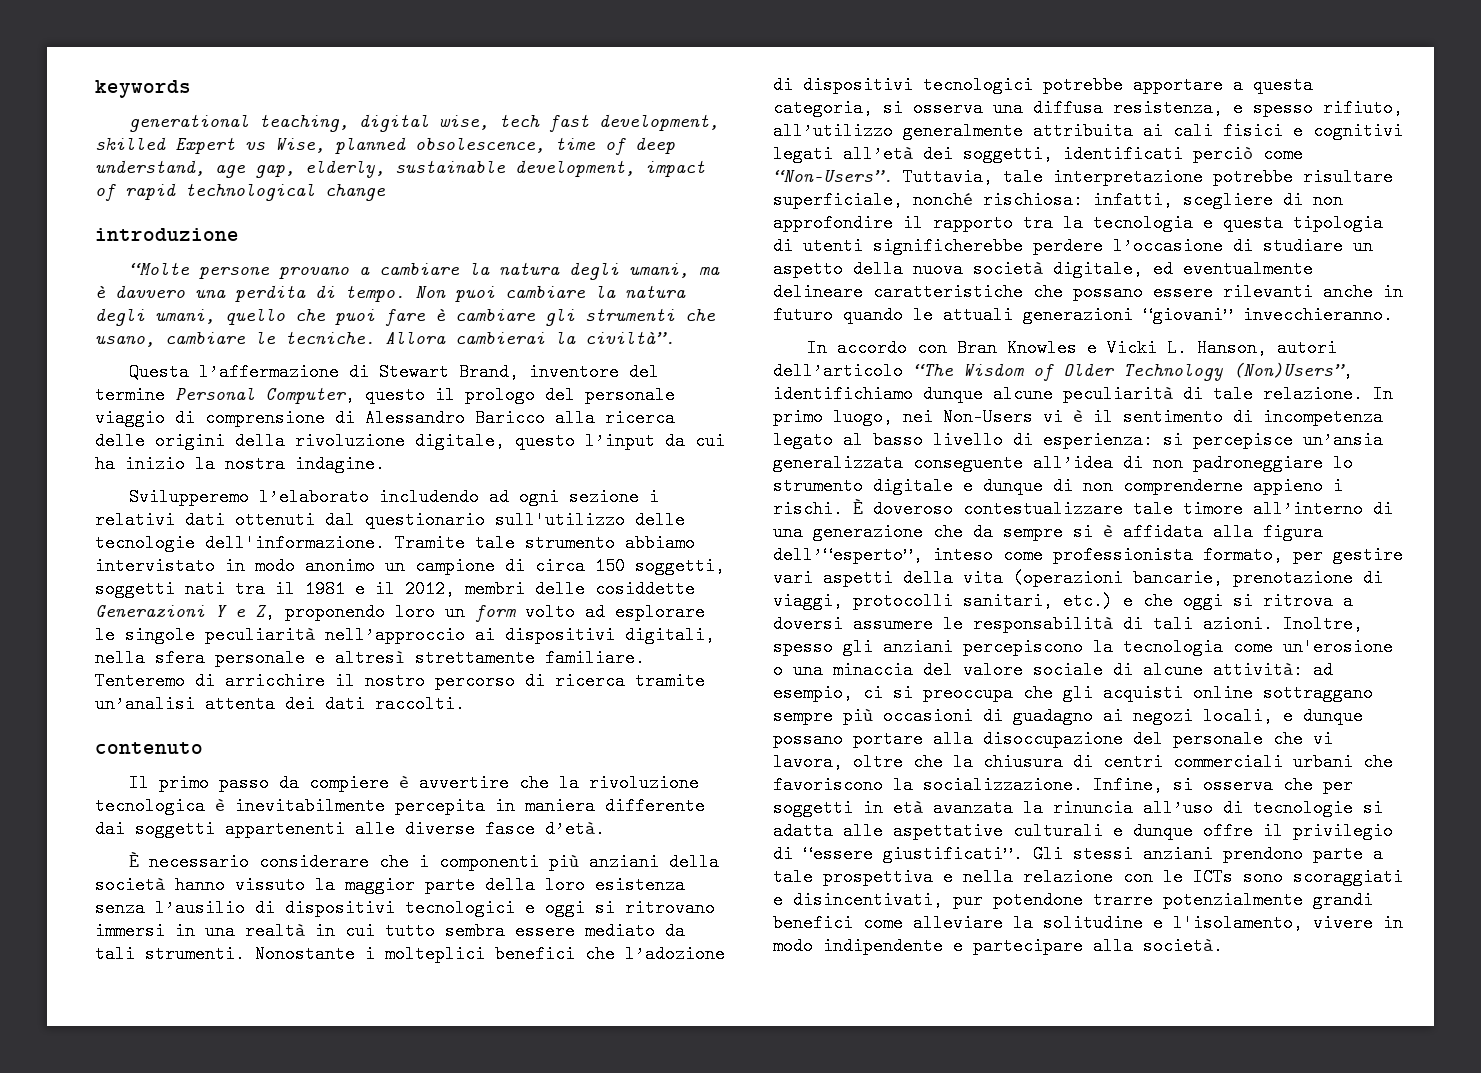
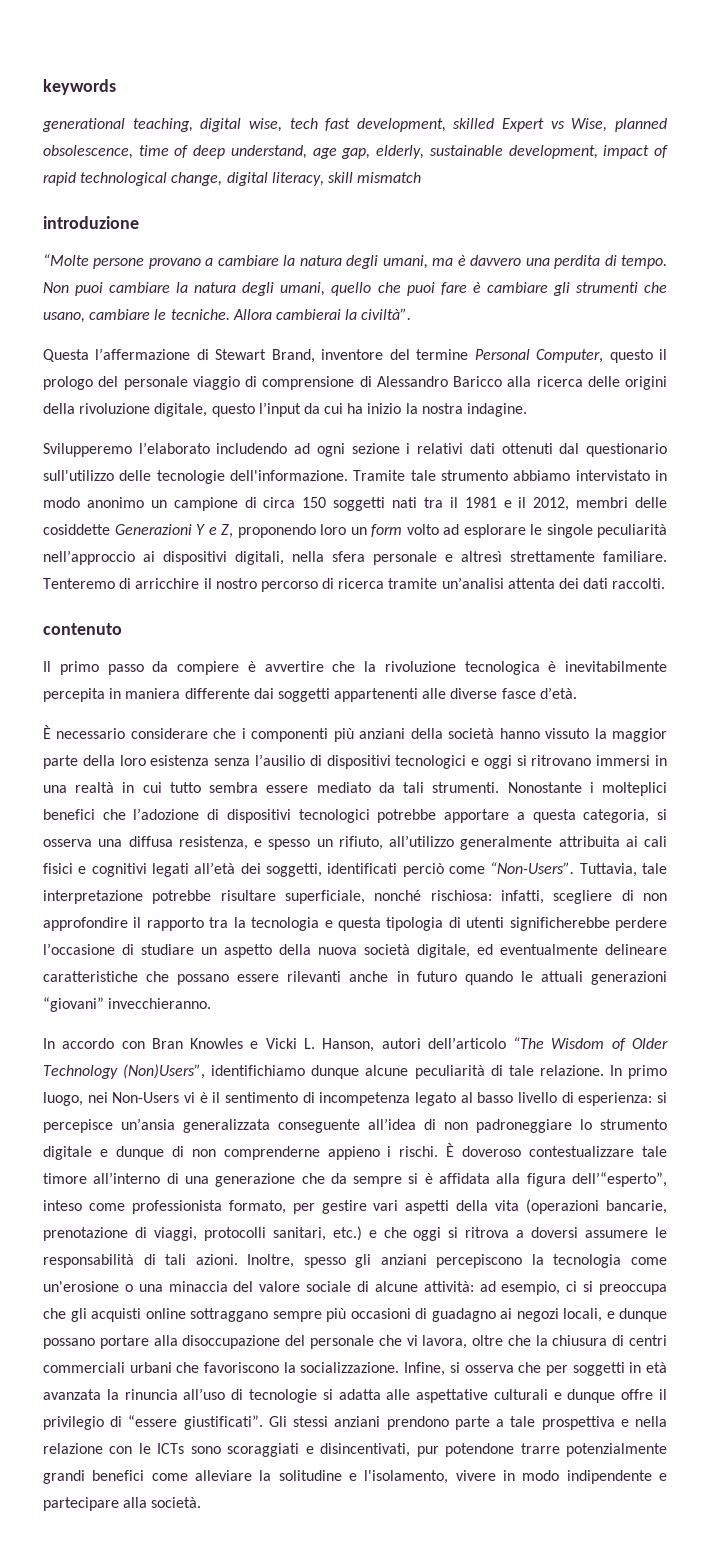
[325,184,386,201] change -> [171,172,422,186] change, digital literacy, skill mismatch
[635,557,725,575] soggetti, -> (327, 502) none
(1313, 108) none -> [316,839,333,847] un

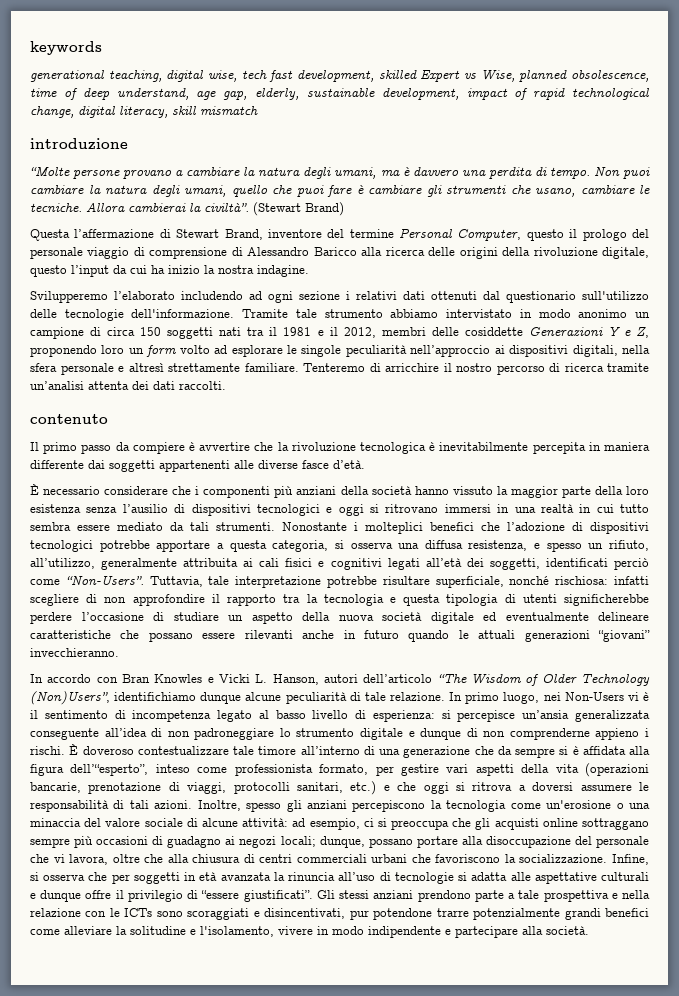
(412, 314) none -> [253,202,344,216] (Stewart Brand)
[389,835,454,847] all’utilizzo -> [30,558,95,569] all’utilizzo,
[500,890,544,904] infatti, -> [614,576,649,585] infatti
[417,944,470,958] digitale, -> [430,612,474,624] digitale
[563,1308,667,1322] locali, e dunque -> [280,836,365,848] locali; dunque,
[535,1335,548,1346] la -> [167,854,189,863] alla

